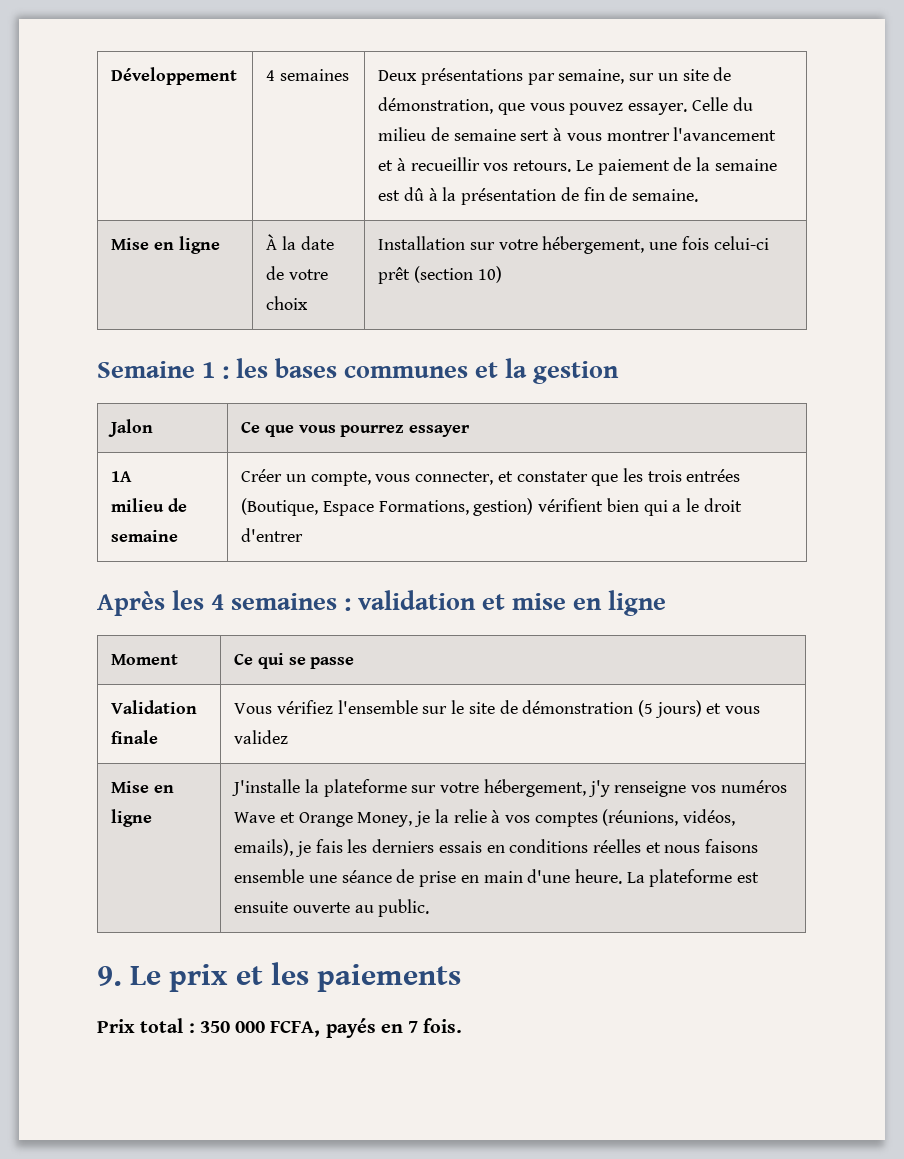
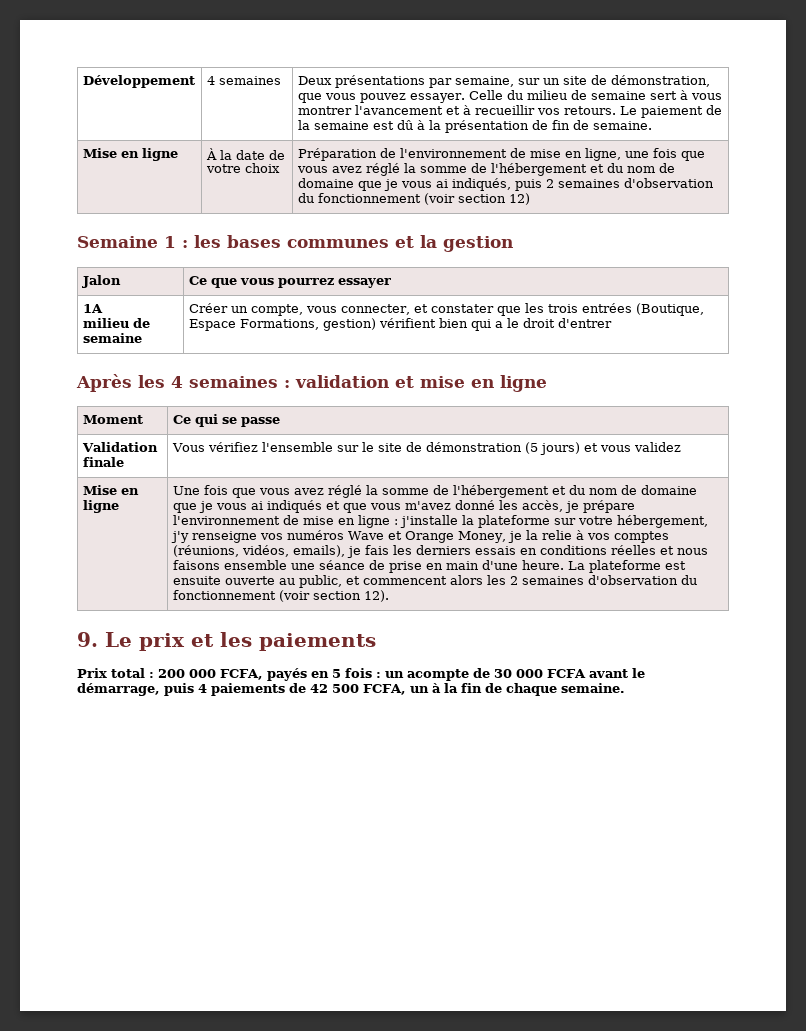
[378,236,769,254] [378,266,502,284] Installation sur votre hébergement, une fois celui-ci prêt (section 10) -> [297,148,705,161] [296,163,675,176] [297,178,714,191] [297,193,530,205] Préparation de l'environnement de mise en ligne, une fois que vous avez réglé la somme de l'hébergement et du nom de domaine que je vous ai indiqués, puis 2 semaines d'observation du fonctionnement (voir section 12)
[232,779,301,796] J'installe -> [172,485,697,498] [172,500,635,513] [172,515,458,528] Une fois que vous avez réglé la somme de l'hébergement et du nom de domaine que je vous ai indiqués et que vous m'avez donné les accès, je prépare l'environnement de mise en ligne : j'installe
[378,899,430,917] public. -> [298,575,697,588] [172,590,389,602] public, et commencent alors les 2 semaines d'observation du fonctionnement (voir section 12).
[199,1021,230,1033] 350 -> [158,669,185,678] 200
[408,1018,463,1033] 7 fois. -> [332,668,645,681] [77,683,625,696] 5 fois : un acompte de 30 000 FCFA avant le démarrage, puis 4 paiements de 42 500 FCFA, un à la fin de chaque semaine.

